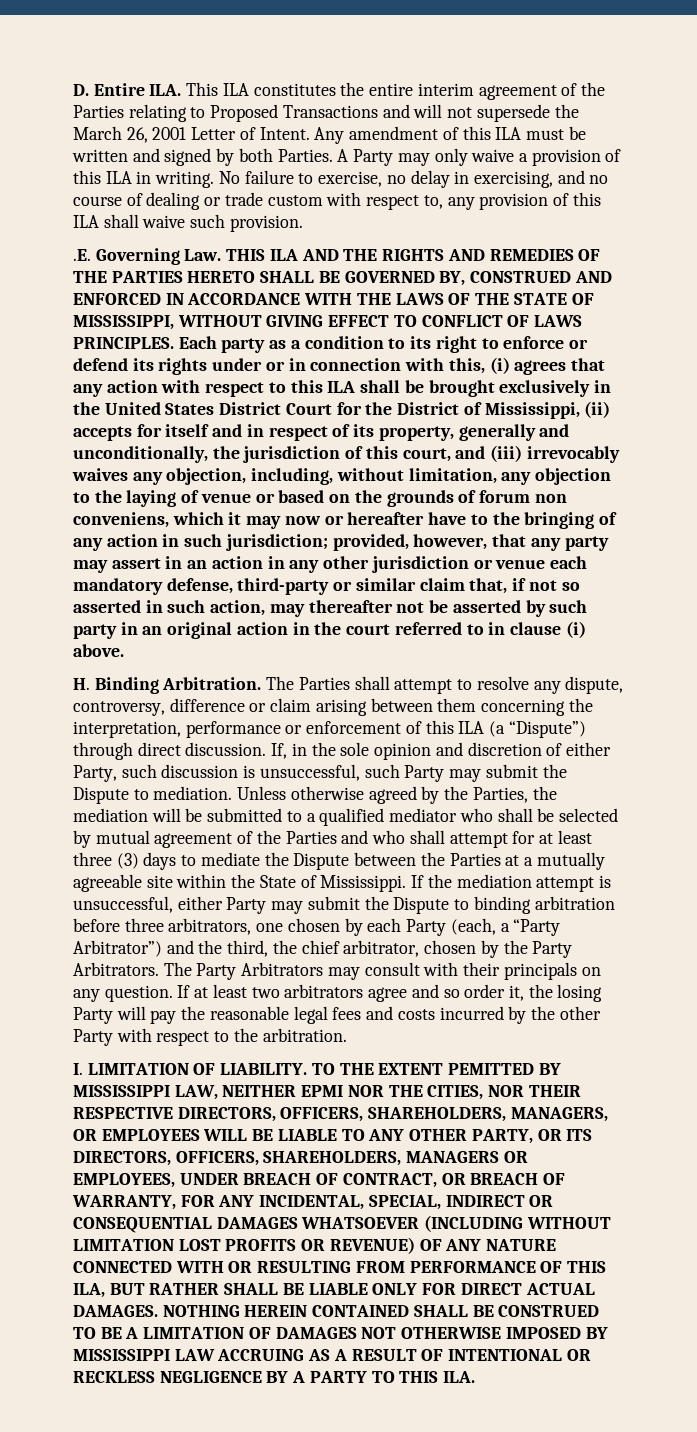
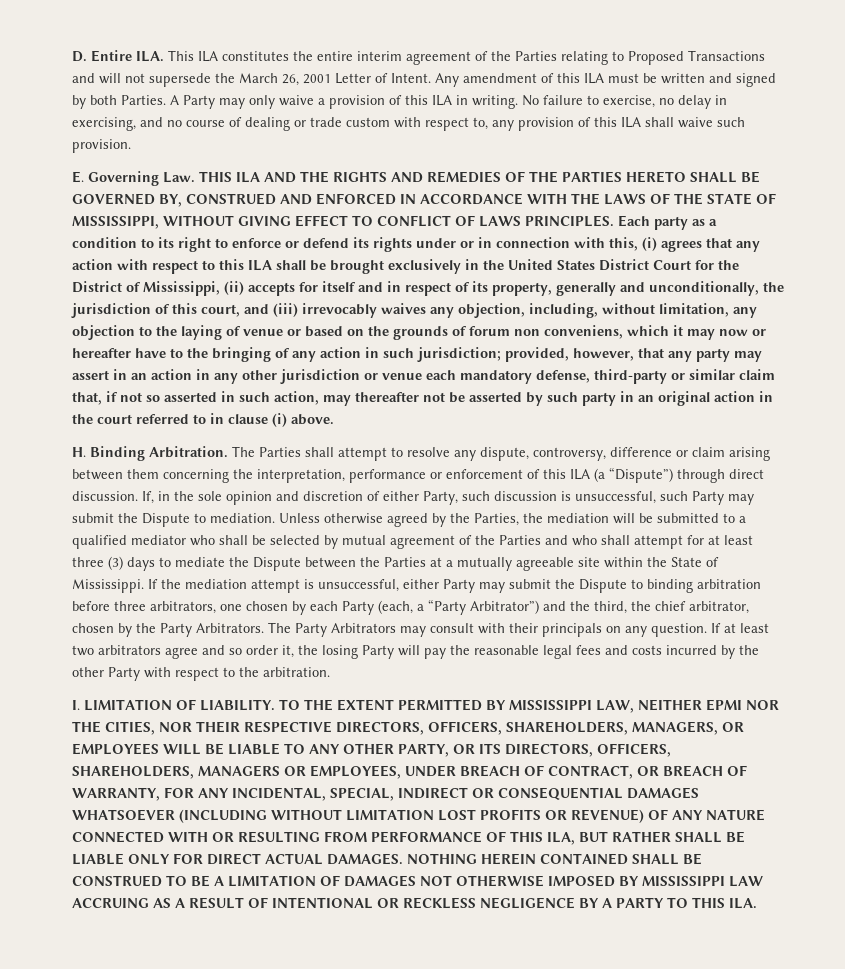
[73,249,91,261] .E. -> [72,171,84,183] E.
[448,1063,535,1075] PEMITTED -> [398,699,482,711] PERMITTED

